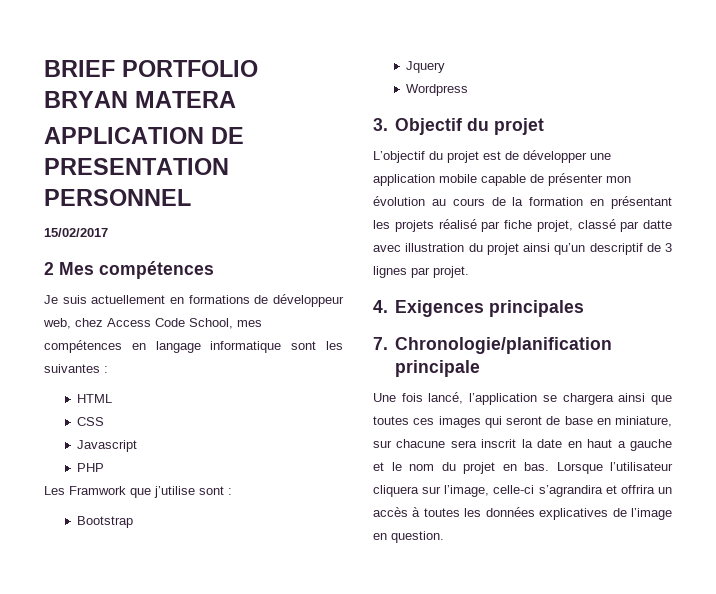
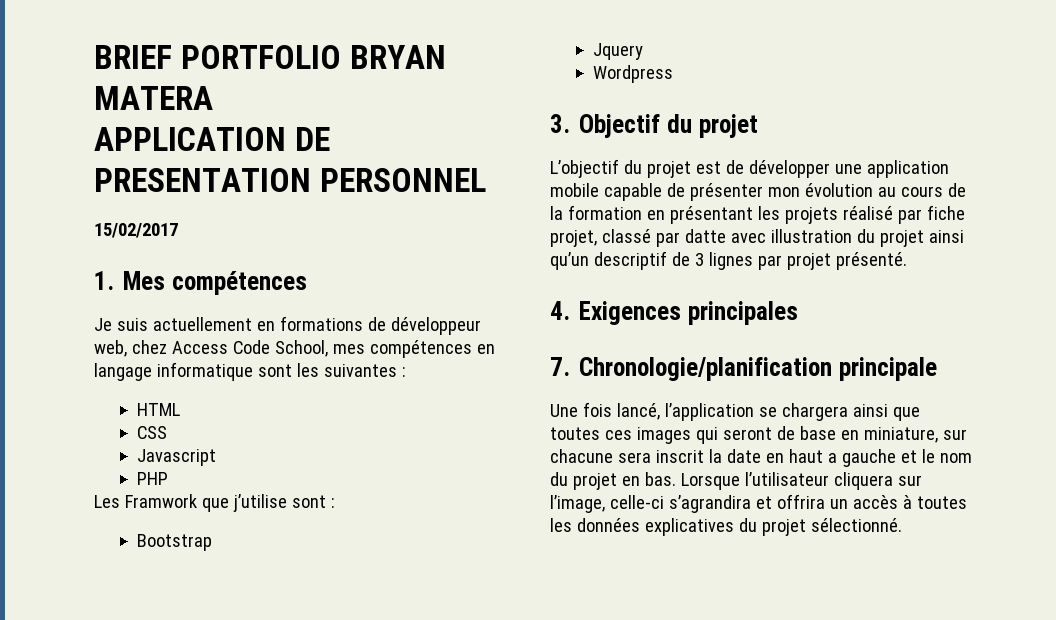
[44,262,54,275] 2 -> [94,271,114,290] 1.
[433,266,469,278] projet. -> [786,252,907,270] projet présenté.
[612,508,672,520] [373,531,444,543] de l’image en question. -> [738,518,902,536] du projet sélectionné.

